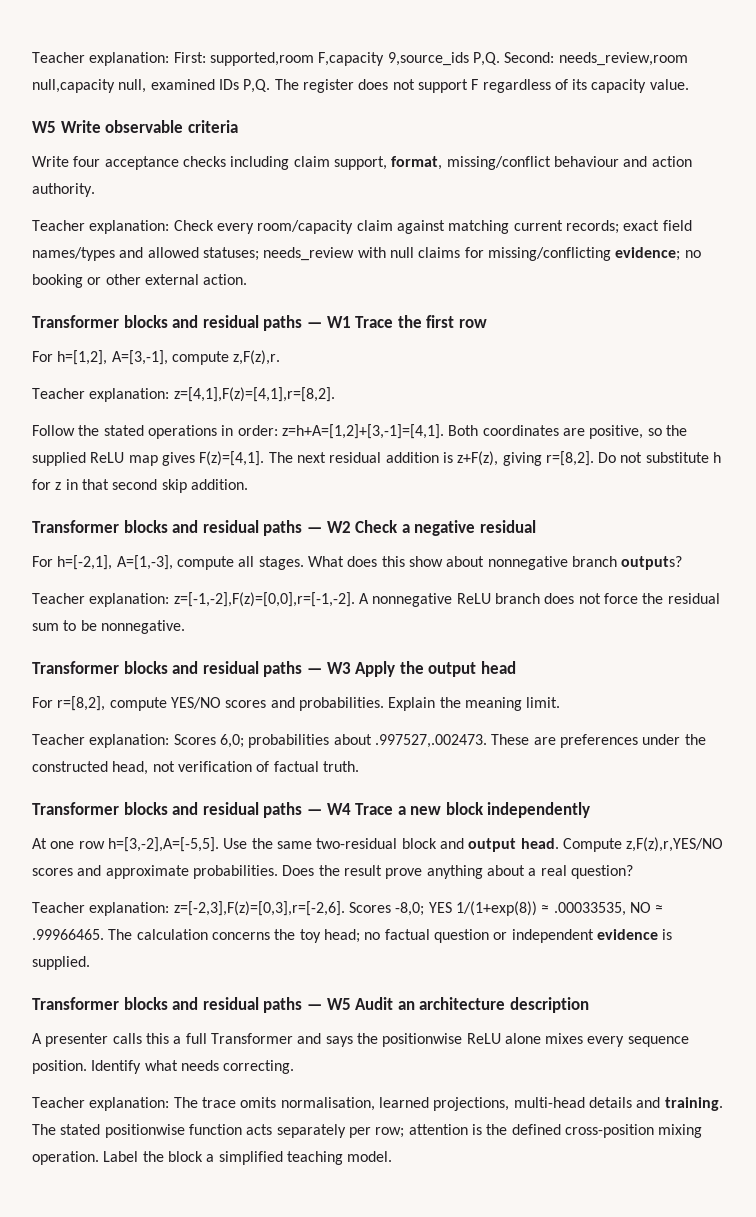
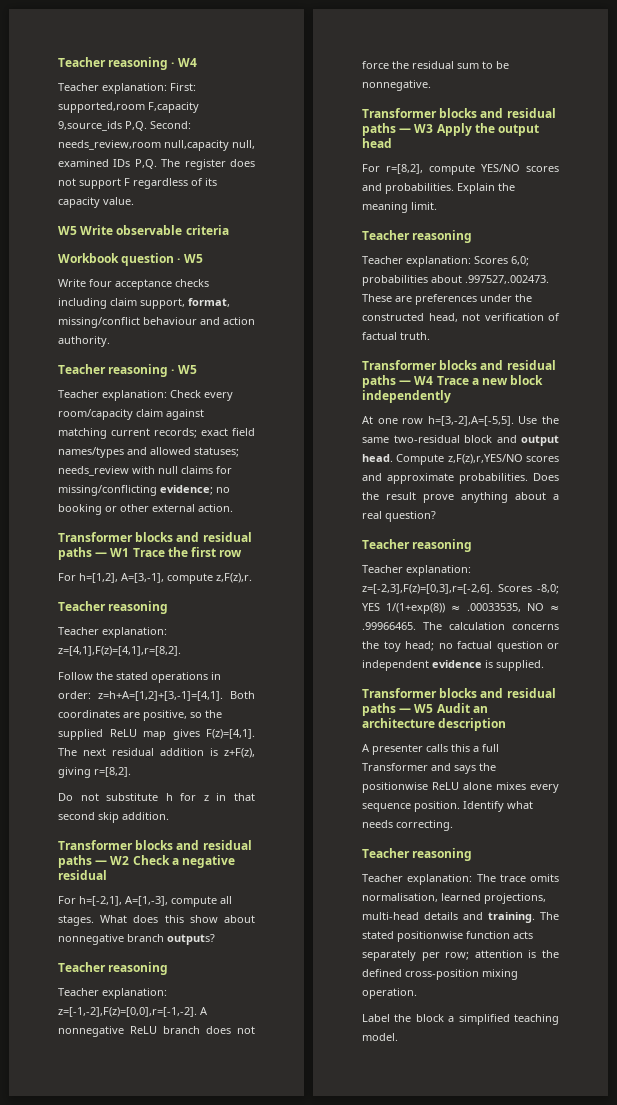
[32,52,85,63] Teacher -> [58,57,197,70] [58,83,99,91] Teacher reasoning · W4 // Teacher
(238, 126) none -> [58,253,203,266] // Workbook question · W5
(95, 190) none -> [58,364,197,377] // Teacher reasoning · W5
(281, 357) none -> [58,601,169,614] // Teacher reasoning
(594, 458) none -> (131, 772) //
(683, 563) none -> [58,962,169,975] // Teacher reasoning
(561, 702) none -> [362,230,473,243] // Teacher reasoning
(633, 872) none -> [362,539,473,552] // Teacher reasoning
(295, 1067) none -> [362,848,473,861] // Teacher reasoning
(99, 1158) none -> (417, 993) //

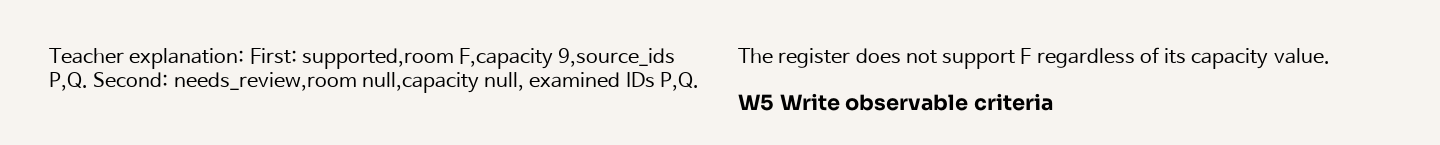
[58,57,197,70] [58,83,99,91] Teacher reasoning · W4 // Teacher -> [49,48,124,64] Teacher
[58,253,203,266] [58,279,209,290] [58,298,230,309] [58,317,255,328] [58,336,110,347] [58,364,197,377] [58,390,233,401] [58,409,204,420] [58,428,255,439] [58,447,239,458] [58,466,232,476] [58,485,230,496] [58,504,233,515] [58,532,252,542] [58,547,243,560] [58,573,252,584] [58,601,169,614] [58,627,167,638] [58,646,181,656] [58,672,221,683] [58,691,255,701] [58,710,222,721] [58,729,255,740] [58,748,255,758] [58,767,131,778] [58,793,256,801] [58,812,169,823] [58,840,252,850] [58,855,236,868] [58,870,107,880] [58,896,232,907] [58,915,255,926] [58,934,215,945] [58,962,169,975] [58,988,167,999] [58,1007,208,1017] [58,1026,255,1037] [362,61,509,69] [362,80,431,91] [362,108,556,118] [362,123,540,136] [362,138,392,148] [362,164,559,175] [362,183,515,194] [362,202,437,213] [362,230,473,243] [362,256,529,267] [362,275,549,286] [362,294,532,305] [362,313,560,322] [362,332,430,340] [362,360,556,370] [362,375,544,388] [362,390,451,403] [362,416,559,426] [362,435,559,446] [362,454,559,465] [362,473,559,484] [362,492,559,503] [362,511,436,522] [362,539,473,552] [362,565,471,576] [362,584,559,594] [362,603,559,614] [362,622,559,630] [362,641,559,652] [362,660,544,671] [362,688,556,698] [362,703,488,716] [362,718,507,731] [362,744,499,755] [362,763,496,774] [362,782,559,793] [362,801,533,812] [362,820,453,831] [362,848,473,861] [362,874,559,885] [362,893,546,904] [362,912,559,923] [362,931,533,942] [362,950,559,961] [362,969,518,980] [362,988,417,999] [362,1014,559,1025] [362,1033,398,1041] // Workbook question · W5 // Write four acceptance checks including claim support, format, missing/conflict behaviour and action authority. // Teacher reasoning · W5 // Teacher explanation: Check every room/capacity claim against matching current records; exact field names/types and allowed statuses; needs_review with null claims for missing/conflicting evidence; no booking or other external action. // Transformer blocks and residual paths — W1 Trace the first row // For h=[1,2], A=[3,-1], compute z,F(z),r. // Teacher reasoning // Teacher explanation: z=[4,1],F(z)=[4,1],r=[8,2]. // Follow the stated operations in order: z=h+A=[1,2]+[3,-1]=[4,1]. Both coordinates are positive, so the supplied ReLU map gives F(z)=[4,1]. The next residual addition is z+F(z), giving r=[8,2]. // Do not substitute h for z in that second skip addition. // Transformer blocks and residual paths — W2 Check a negative residual // For h=[-2,1], A=[1,-3], compute all stages. What does this show about nonnegative branch outputs? // Teacher reasoning // Teacher explanation: z=[-1,-2],F(z)=[0,0],r=[-1,-2]. A nonnegative ReLU branch does not force the residual sum to be nonnegative. // Transformer blocks and residual paths — W3 Apply the output head // For r=[8,2], compute YES/NO scores and probabilities. Explain the meaning limit. // Teacher reasoning // Teacher explanation: Scores 6,0; probabilities about .997527,.002473. These are preferences under the constructed head, not verification of factual truth. // Transformer blocks and residual paths — W4 Trace a new block independently // At one row h=[3,-2],A=[-5,5]. Use the same two-residual block and output head. Compute z,F(z),r,YES/NO scores and approximate probabilities. Does the result prove anything about a real question? // Teacher reasoning // Teacher explanation: z=[-2,3],F(z)=[0,3],r=[-2,6]. Scores -8,0; YES 1/(1+exp(8)) ≈ .00033535, NO ≈ .99966465. The calculation concerns the toy head; no factual question or independent evidence is supplied. // Transformer blocks and residual paths — W5 Audit an architecture description // A presenter calls this a full Transformer and says the positionwise ReLU alone mixes every sequence position. Identify what needs correcting. // Teacher reasoning // Teacher explanation: The trace omits normalisation, learned projections, multi-head details and training. The stated positionwise function acts separately per row; attention is the defined cross-position mixing operation. // Label the block a simplified teaching model. -> (1054, 102) none

